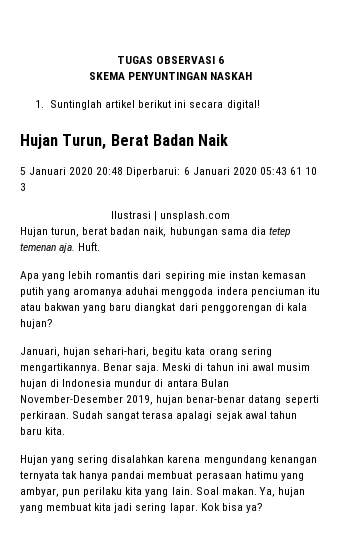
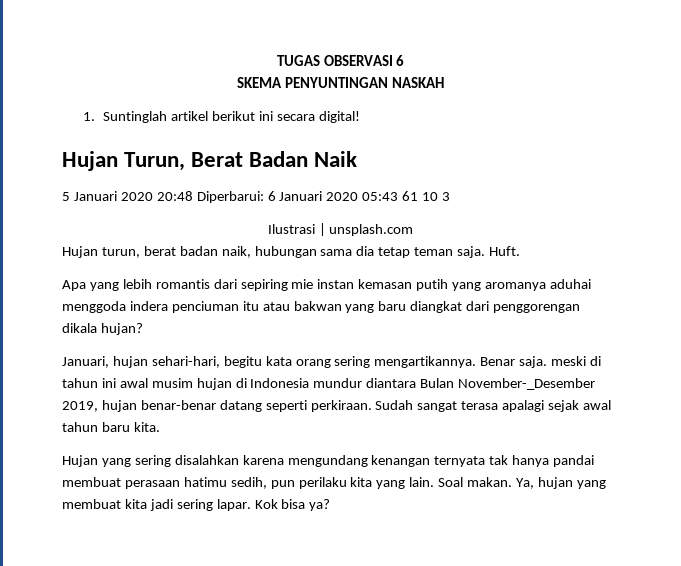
[268,227,291,237] [20,243,76,253] tetep temenan aja. -> [378,246,486,258] tetap teman saja.
[274,303,307,311] di kala -> [62,323,97,333] dikala
[162,363,192,371] Meski -> [551,356,587,366] meski
[154,379,229,387] [20,395,123,403] di antara Bulan November-Desember -> [366,378,596,390] diantara Bulan November-_Desember
[280,473,304,481] [20,487,59,497] yang ambyar, -> [230,477,267,489] sedih,

